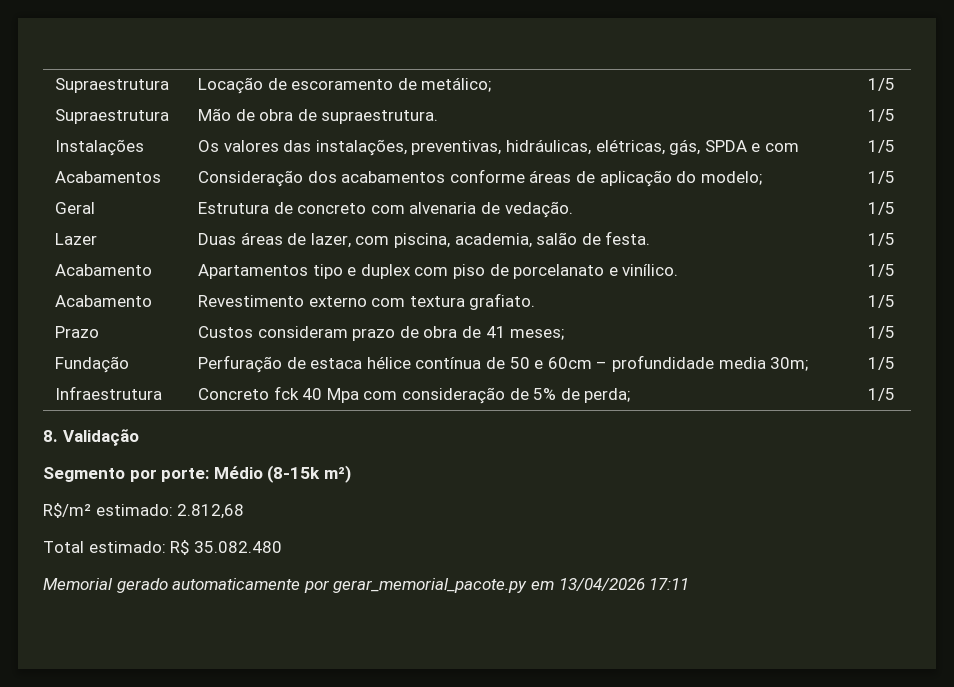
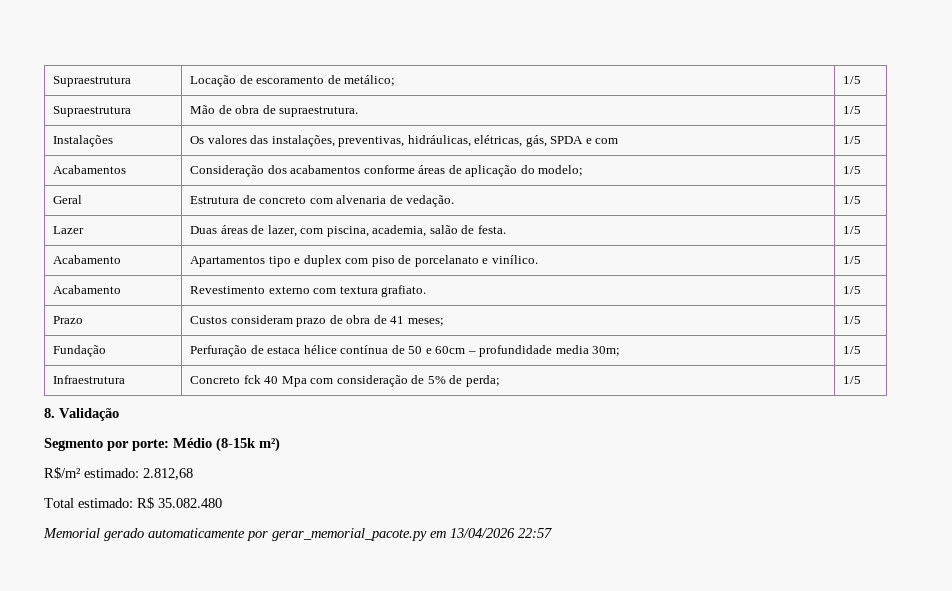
[649,578,690,590] 17:11 -> [518,528,552,538] 22:57

